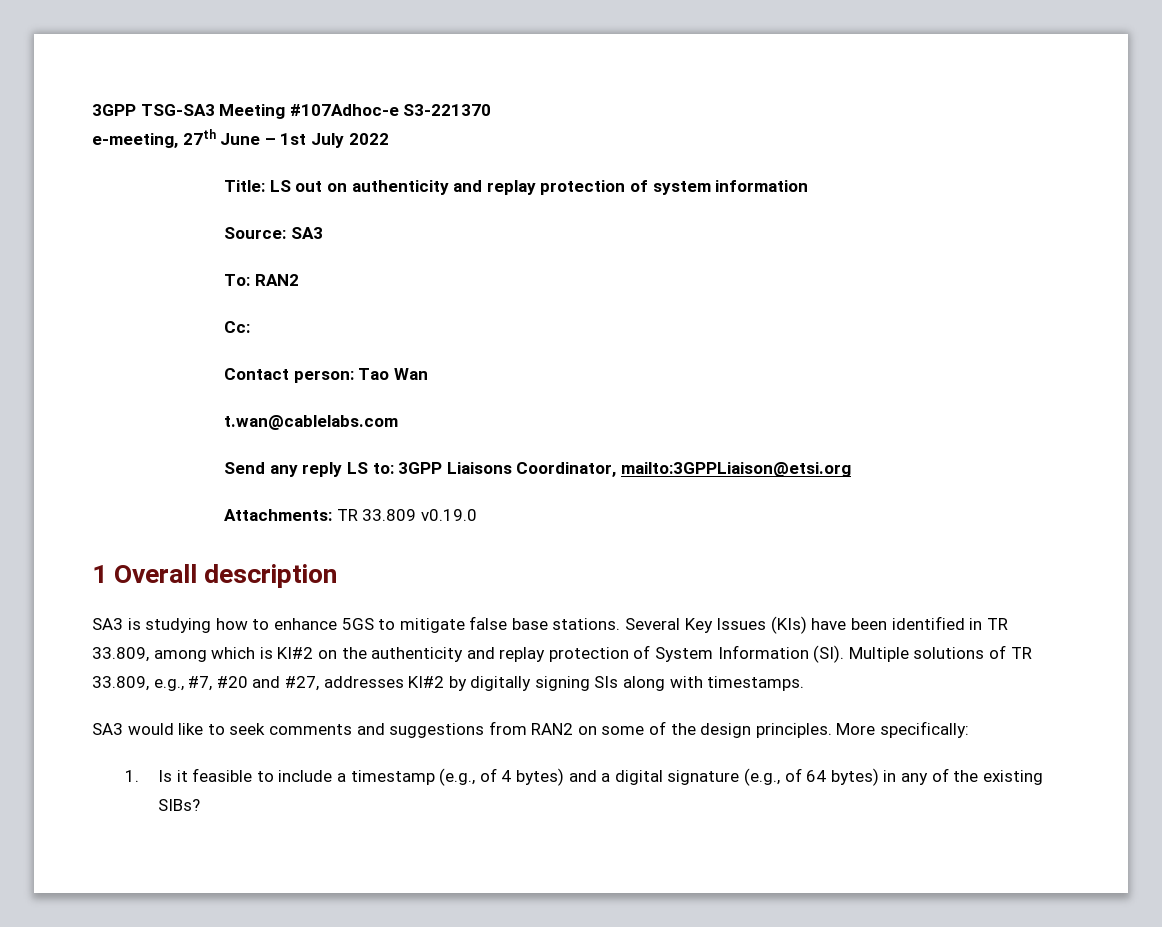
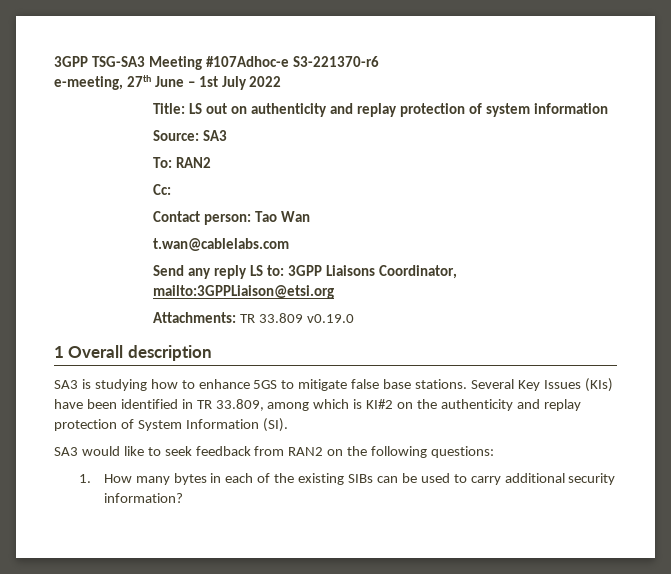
[403,104,492,116] S3-221370 -> [292,56,379,67] S3-221370-r6
[848,645,1032,662] [92,676,805,691] Multiple solutions of TR 33.809, e.g., #7, #20 and #27, addresses KI#2 by digitally signing SIs along with timestamps. -> (288, 425) none
[268,721,970,738] [125,768,1043,786] [158,799,201,811] comments and suggestions from RAN2 on some of the design principles. More specifically: // 1. Is it feasible to include a timestamp (e.g., of 4 bytes) and a digital signature (e.g., of 64 bytes) in any of the existing SIBs? -> [195,446,495,458] [78,473,616,485] [103,493,183,503] feedback from RAN2 on the following questions: // 1. How many bytes in each of the existing SIBs can be used to carry additional security information?

